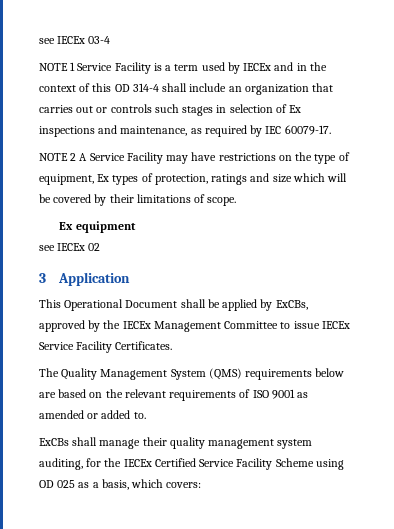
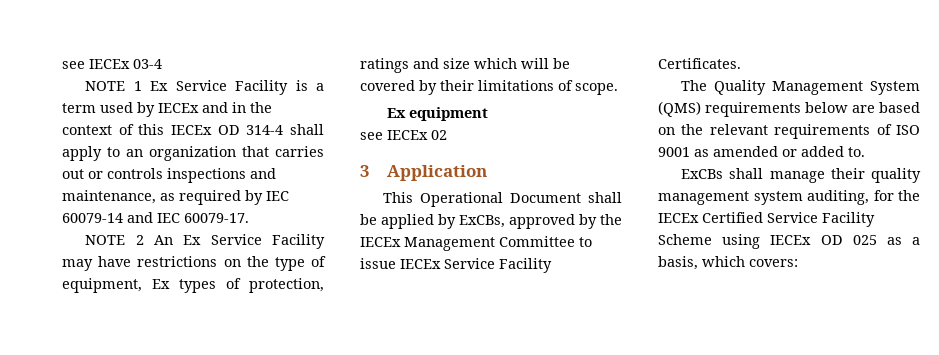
(76, 66) none -> [150,81,169,91] Ex
(112, 87) none -> [171,125,212,135] IECEx
[189,83,227,92] include -> [62,146,120,161] apply to
[154,104,302,116] such stages in selection of Ex -> (163, 173) none
(282, 130) none -> [62,212,180,223] 60079-14 and IEC
[79,153,88,161] A -> [153,235,202,245] An Ex
(344, 464) none -> [770,235,812,245] IECEx

